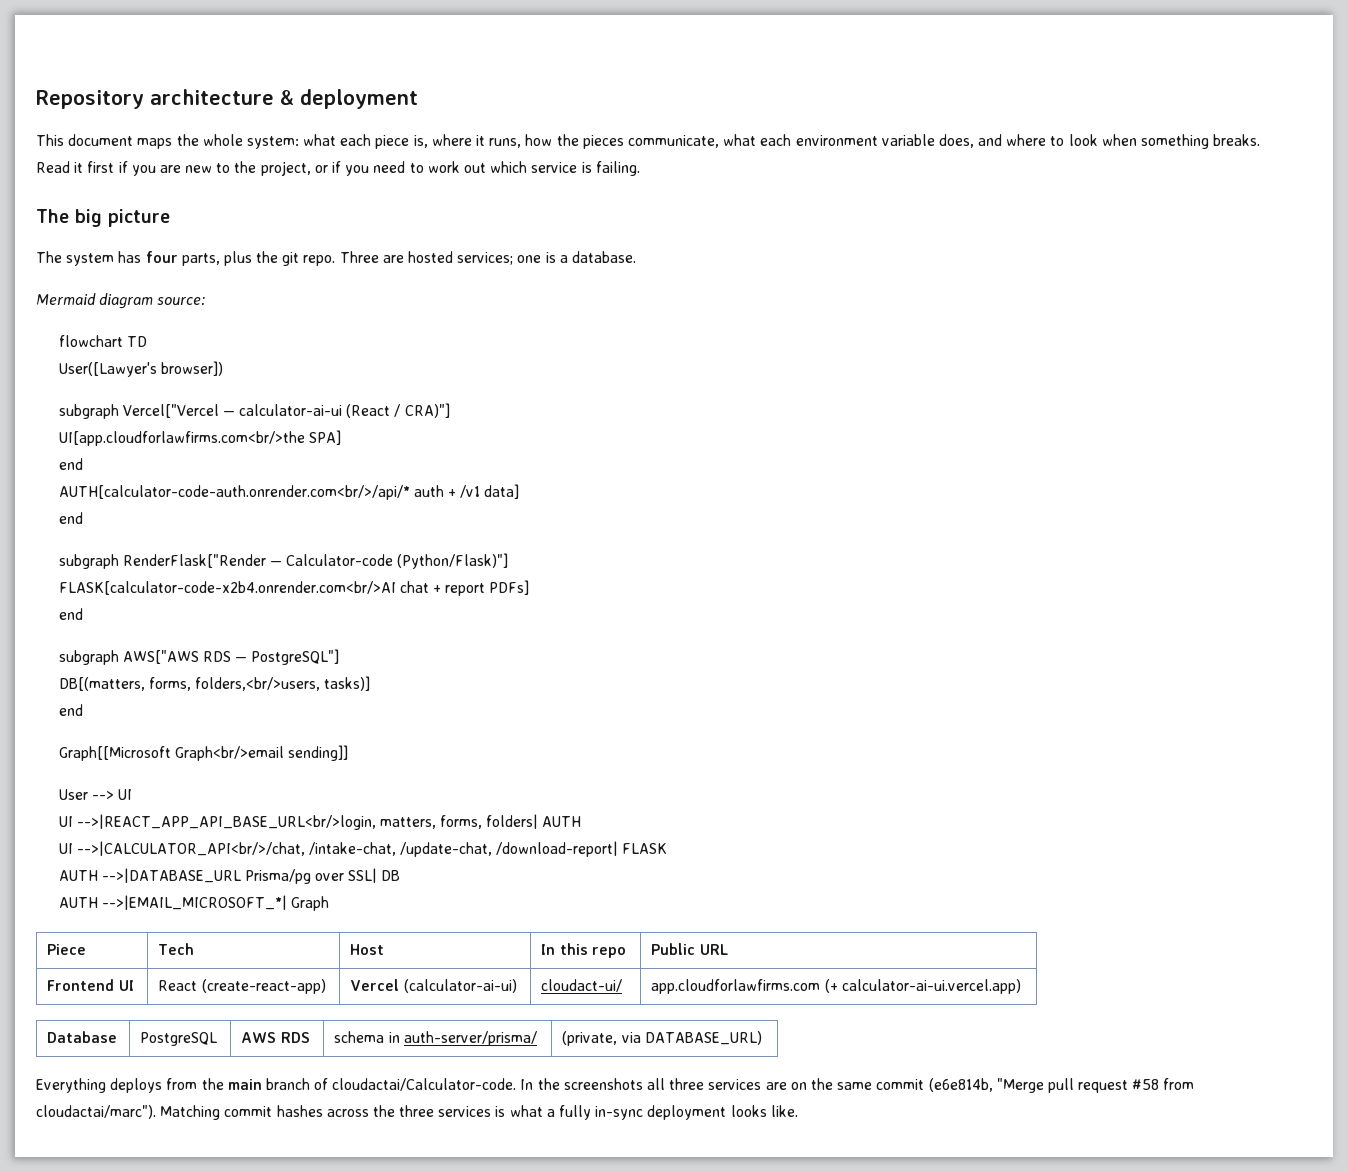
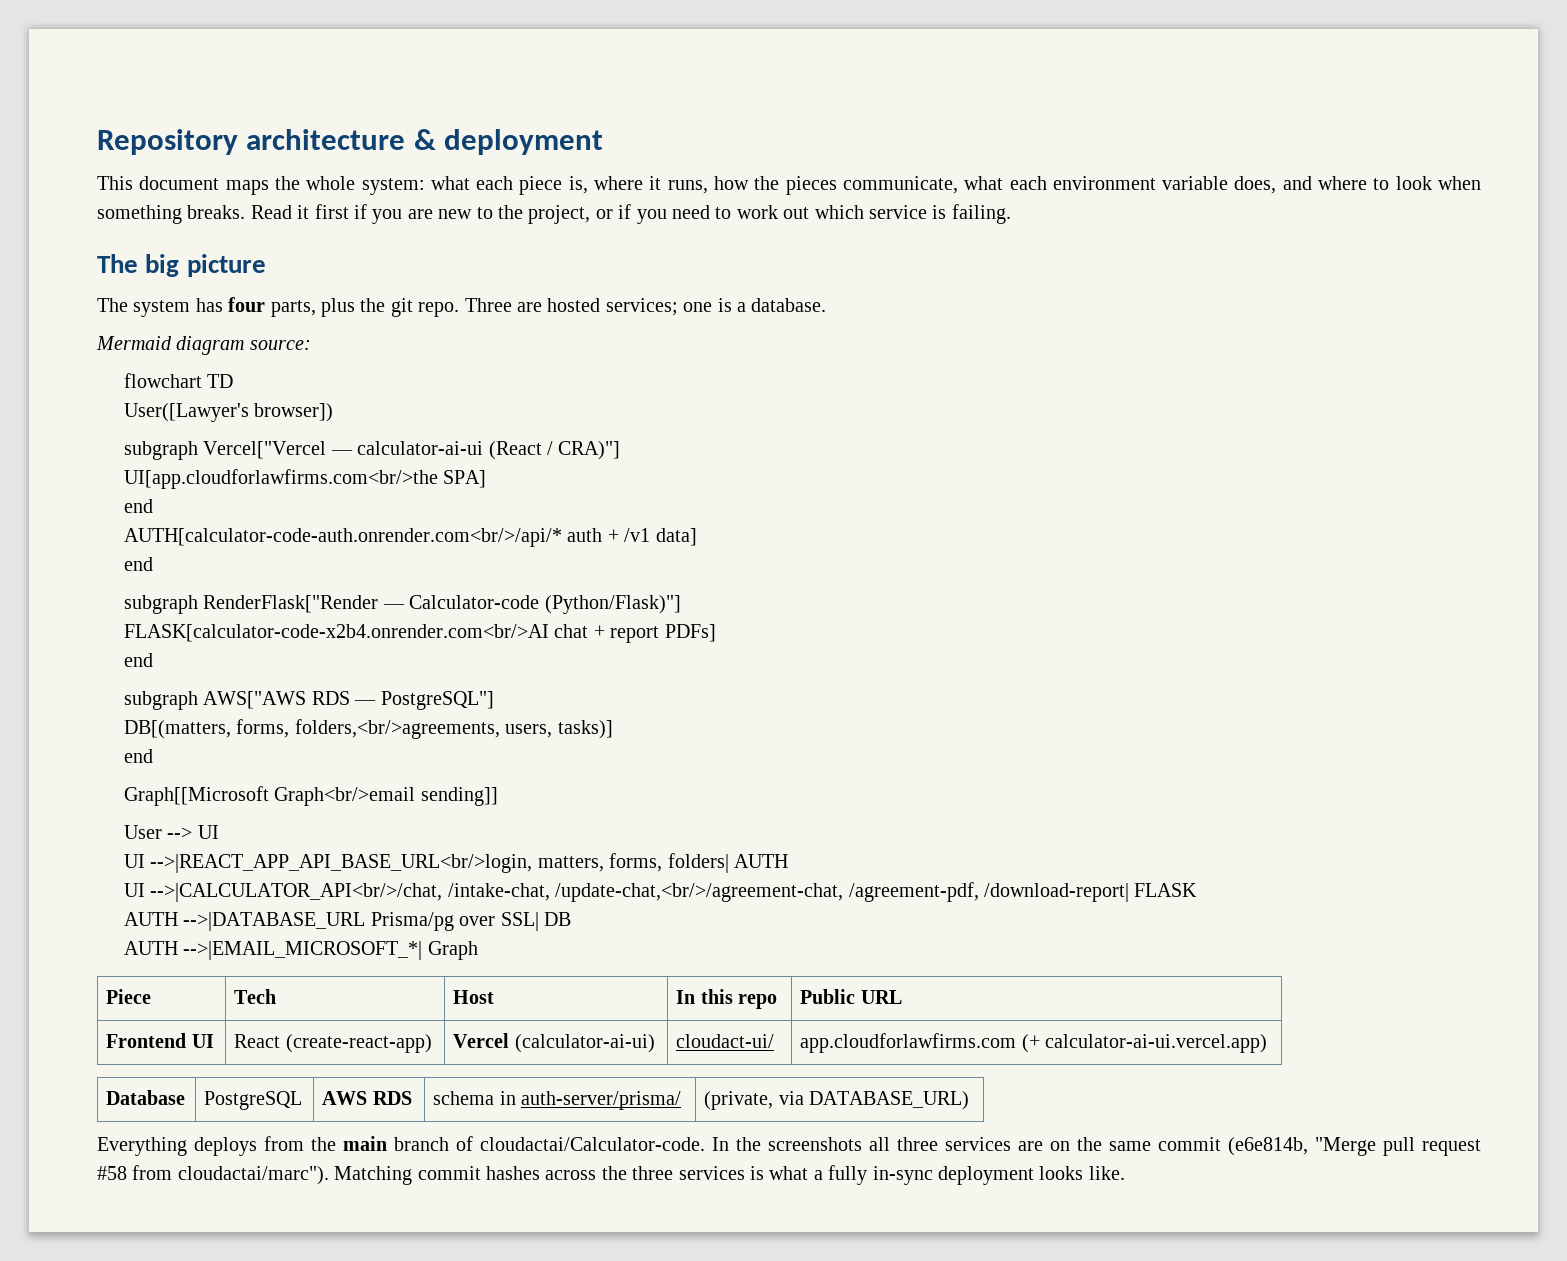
[194,677,320,691] folders,<br/>users, -> [294,719,553,739] folders,<br/>agreements, users,
[400,842,493,857] /update-chat, -> [555,882,979,902] /update-chat,<br/>/agreement-chat, /agreement-pdf,

